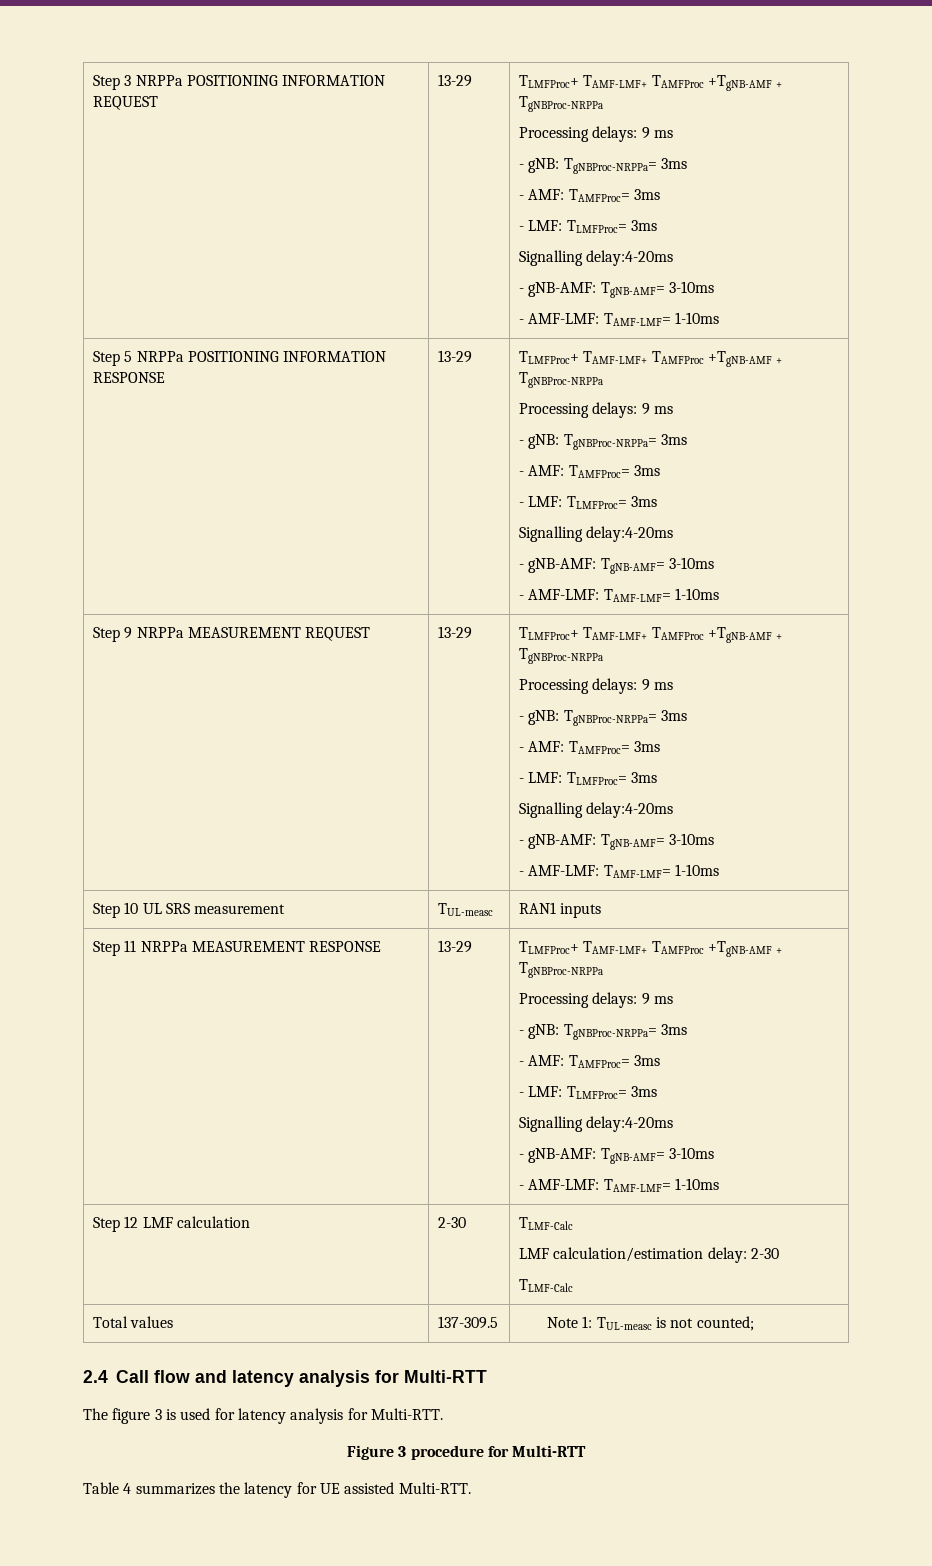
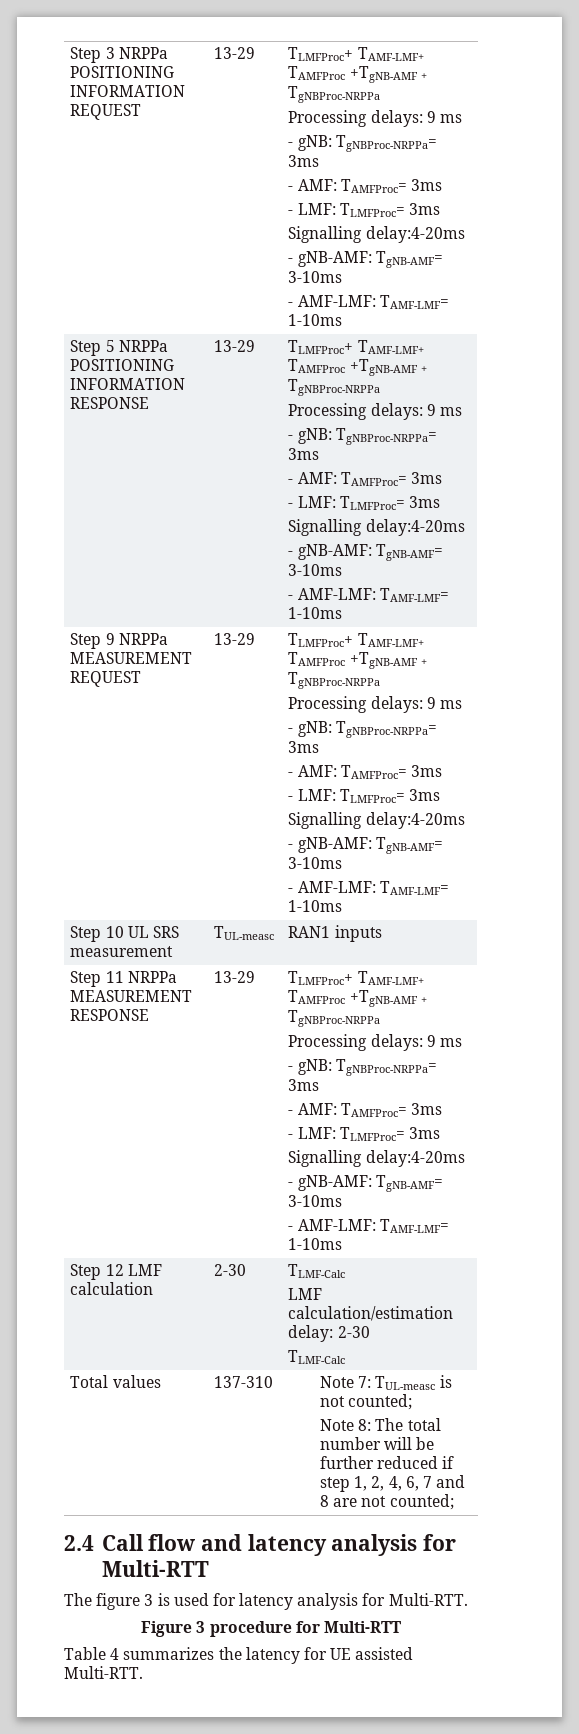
[438,1316,499,1329] [547,1316,593,1328] 137-309.5 | Note 1: -> [214,1376,274,1388] [320,1376,372,1388] 137-310 | Note 7:
(754, 1323) none -> [320,1418,441,1431] [320,1437,435,1450] [320,1456,455,1469] [320,1475,466,1492] [320,1494,454,1510] // Note 8: The total number will be further reduced if step 1, 2, 4, 6, 7 and 8 are not counted;

